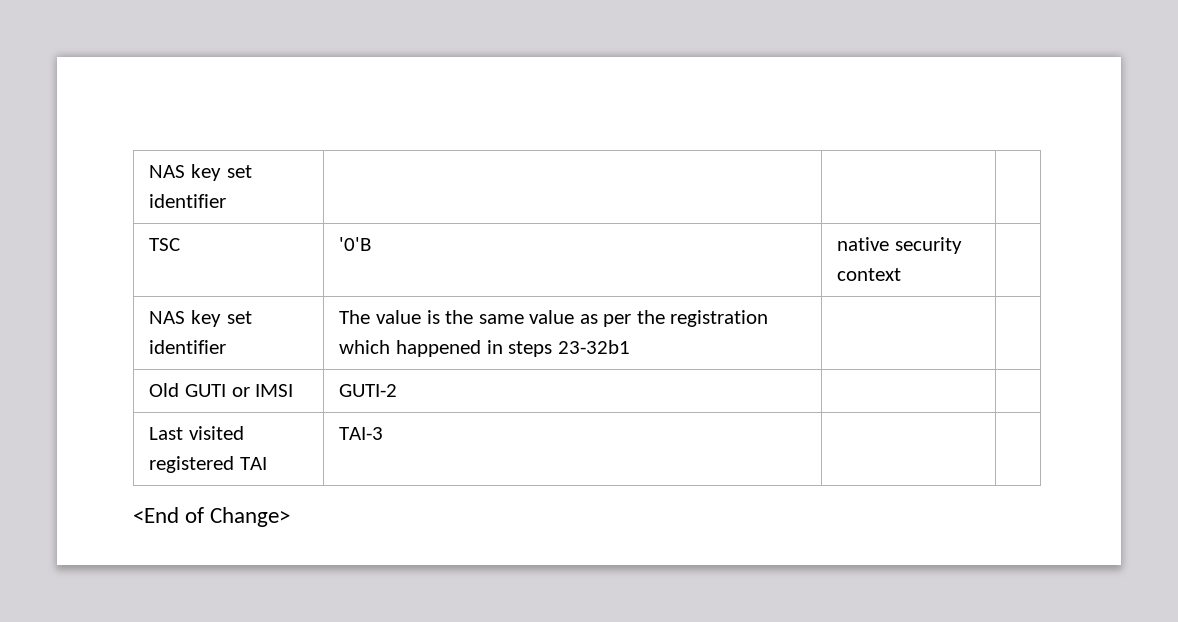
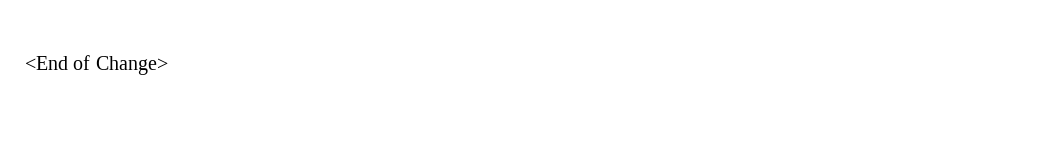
[149,164,252,181] [149,194,227,208] [149,238,181,251] [339,237,372,251] [837,237,963,254] [837,268,902,281] [149,310,252,327] [149,340,227,354] [339,310,769,327] [339,340,630,357] [149,383,294,397] [339,384,398,397] [149,426,245,440] [149,456,268,473] [339,427,384,440] NAS key set identifier | | | // TSC | '0'B | native security context | // NAS key set identifier | The value is the same value as per the registration which happened in steps 23-32b1 | | // Old GUTI or IMSI | GUTI-2 | | // Last visited registered TAI | TAI-3 | | // -> (25, 63) none

